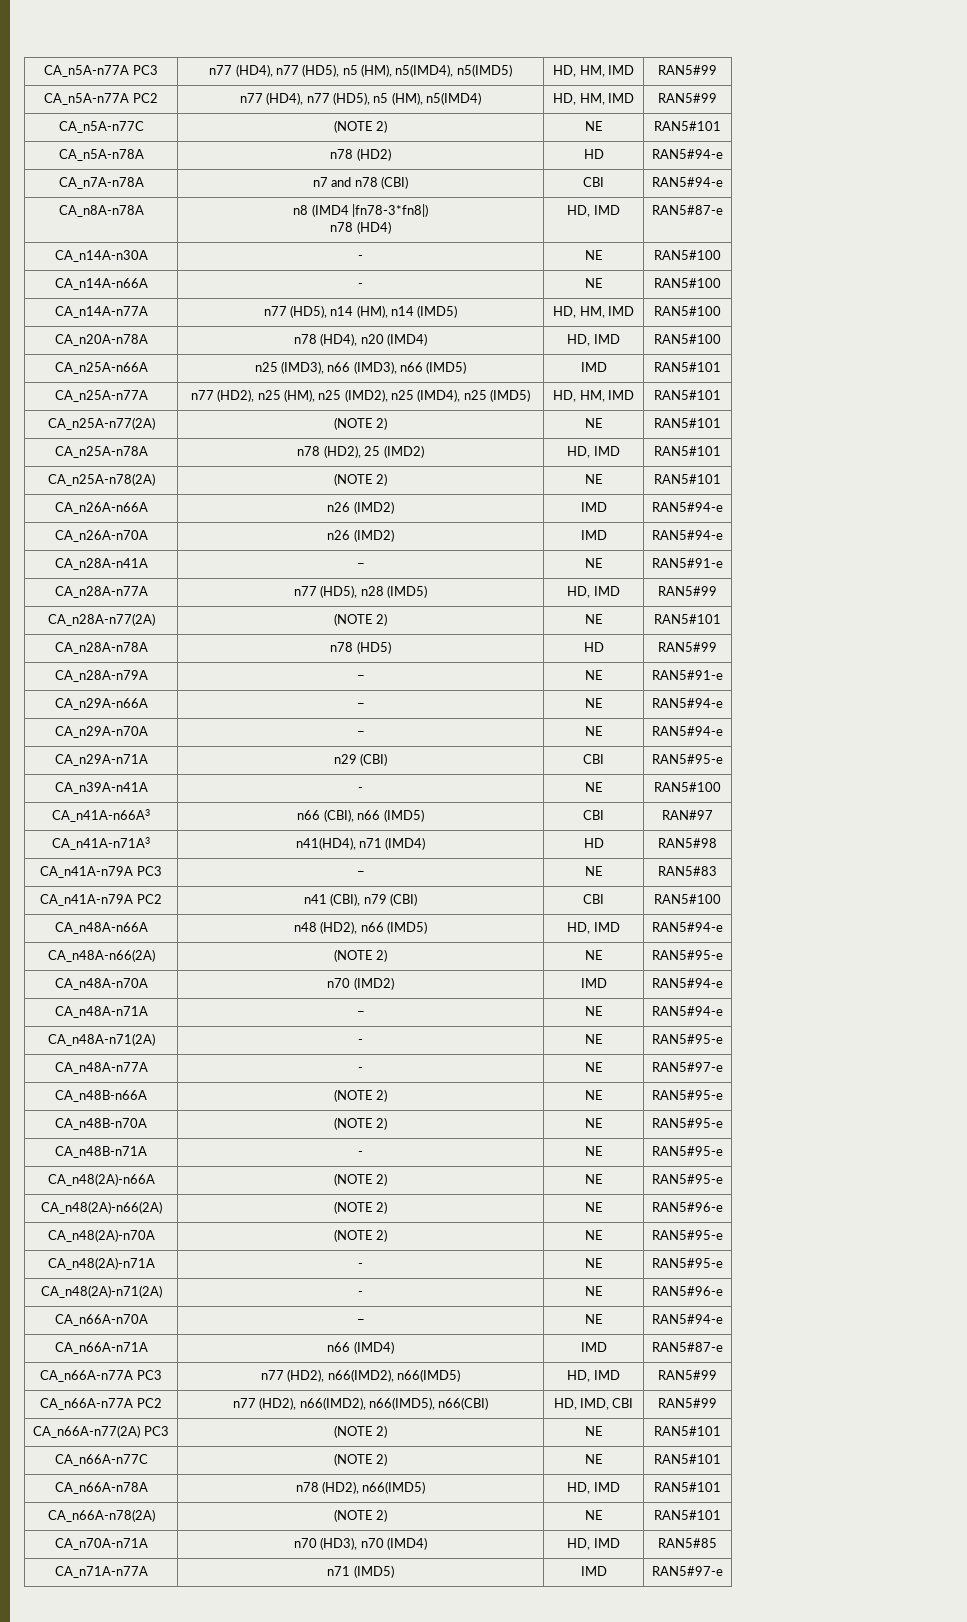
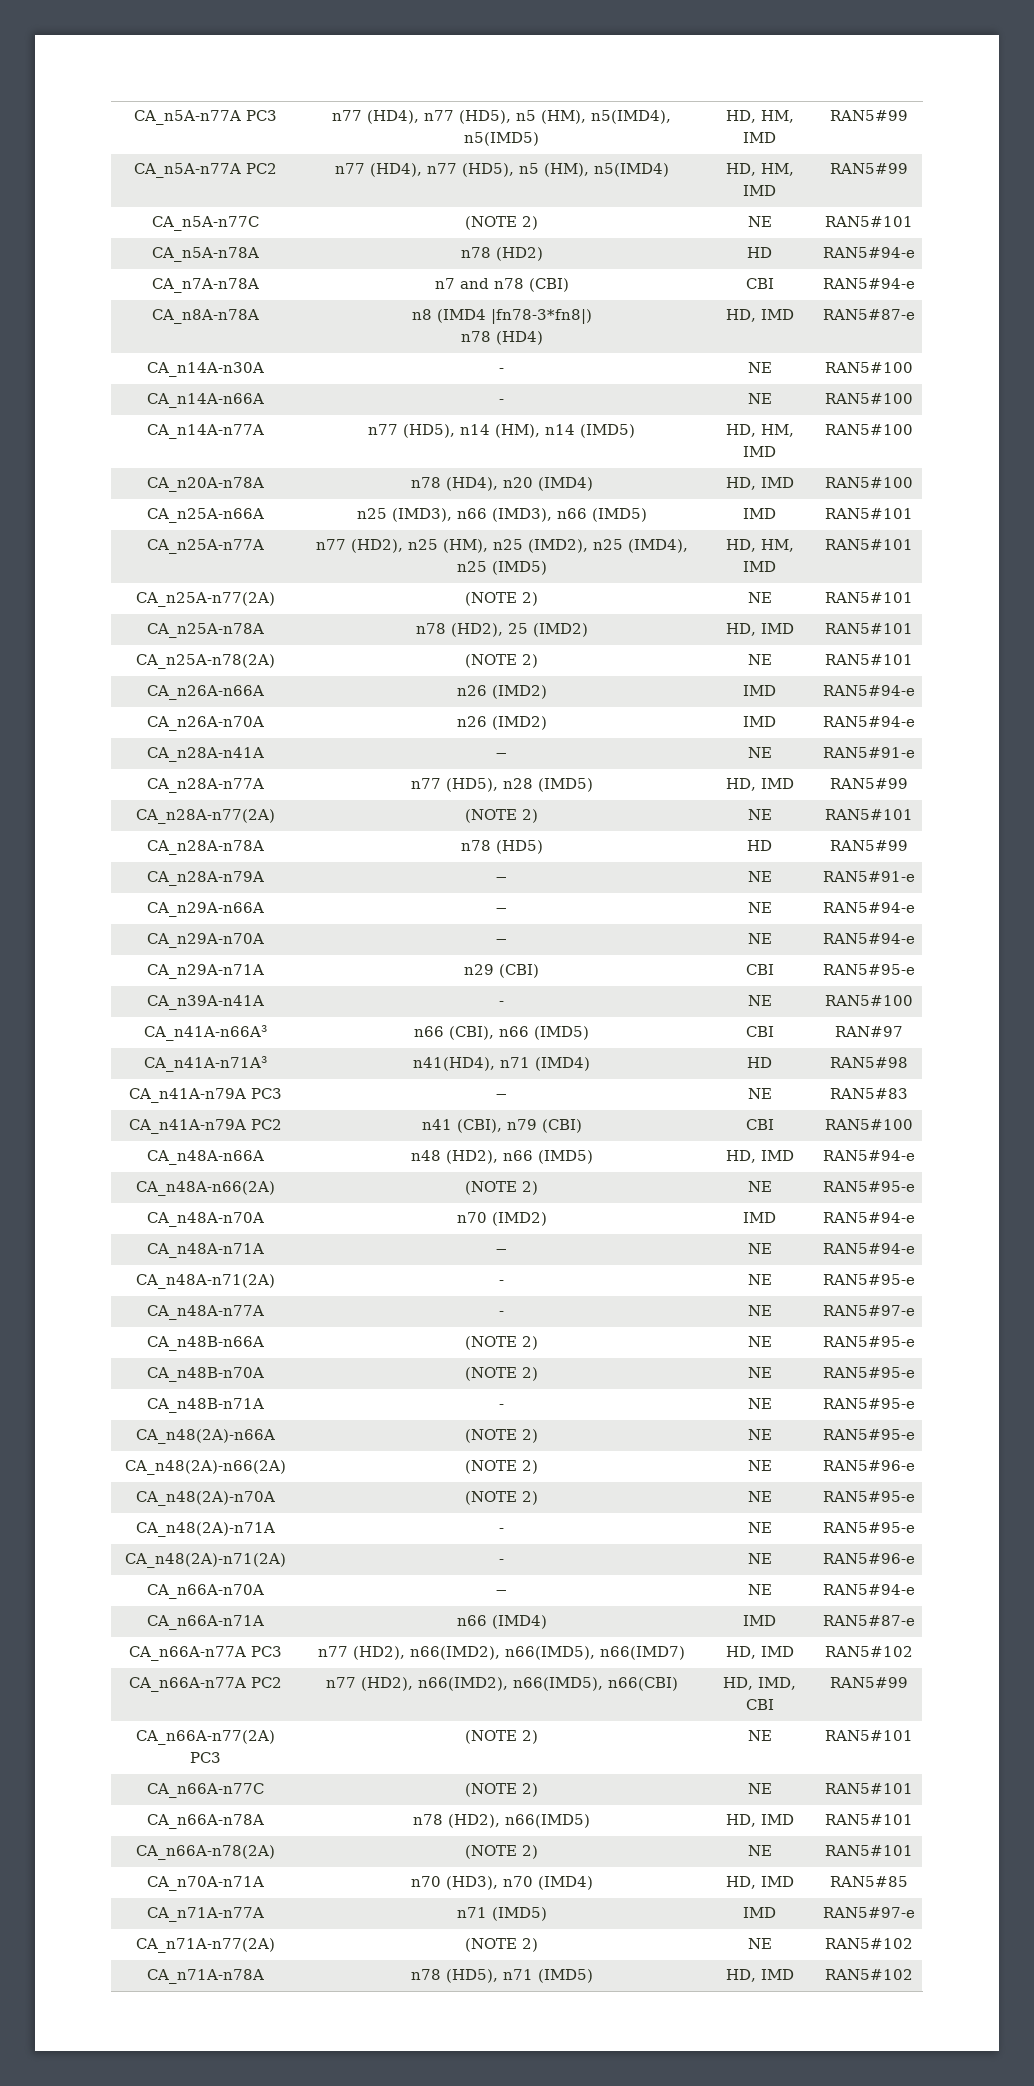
[397,1369,461,1382] [567,1370,620,1382] [658,1370,717,1380] n66(IMD5) | HD, IMD | RAN5#99 -> [505,1646,685,1660] [725,1646,794,1659] [824,1646,913,1657] n66(IMD5), n66(IMD7) | HD, IMD | RAN5#102
(723, 1571) none -> [135,1938,275,1953] [465,1938,538,1952] [747,1938,772,1949] [824,1938,913,1949] [146,1969,264,1984] [410,1969,593,1983] [725,1969,794,1982] [824,1969,913,1980] // CA_n71A-n77(2A) | (NOTE 2) | NE | RAN5#102 // CA_n71A-n78A | n78 (HD5), n71 (IMD5) | HD, IMD | RAN5#102

